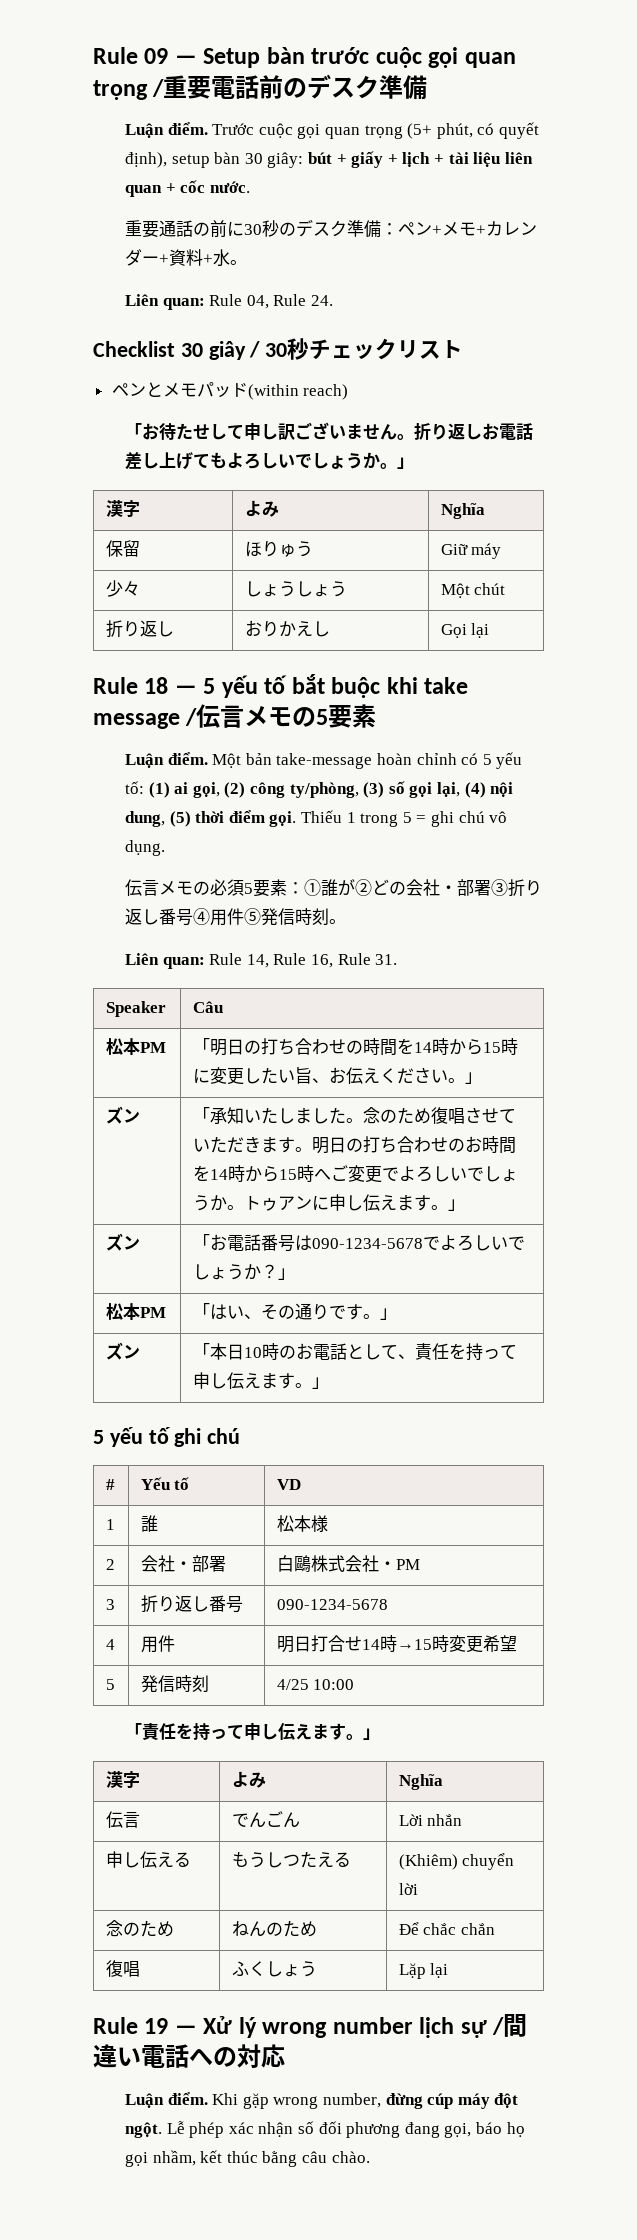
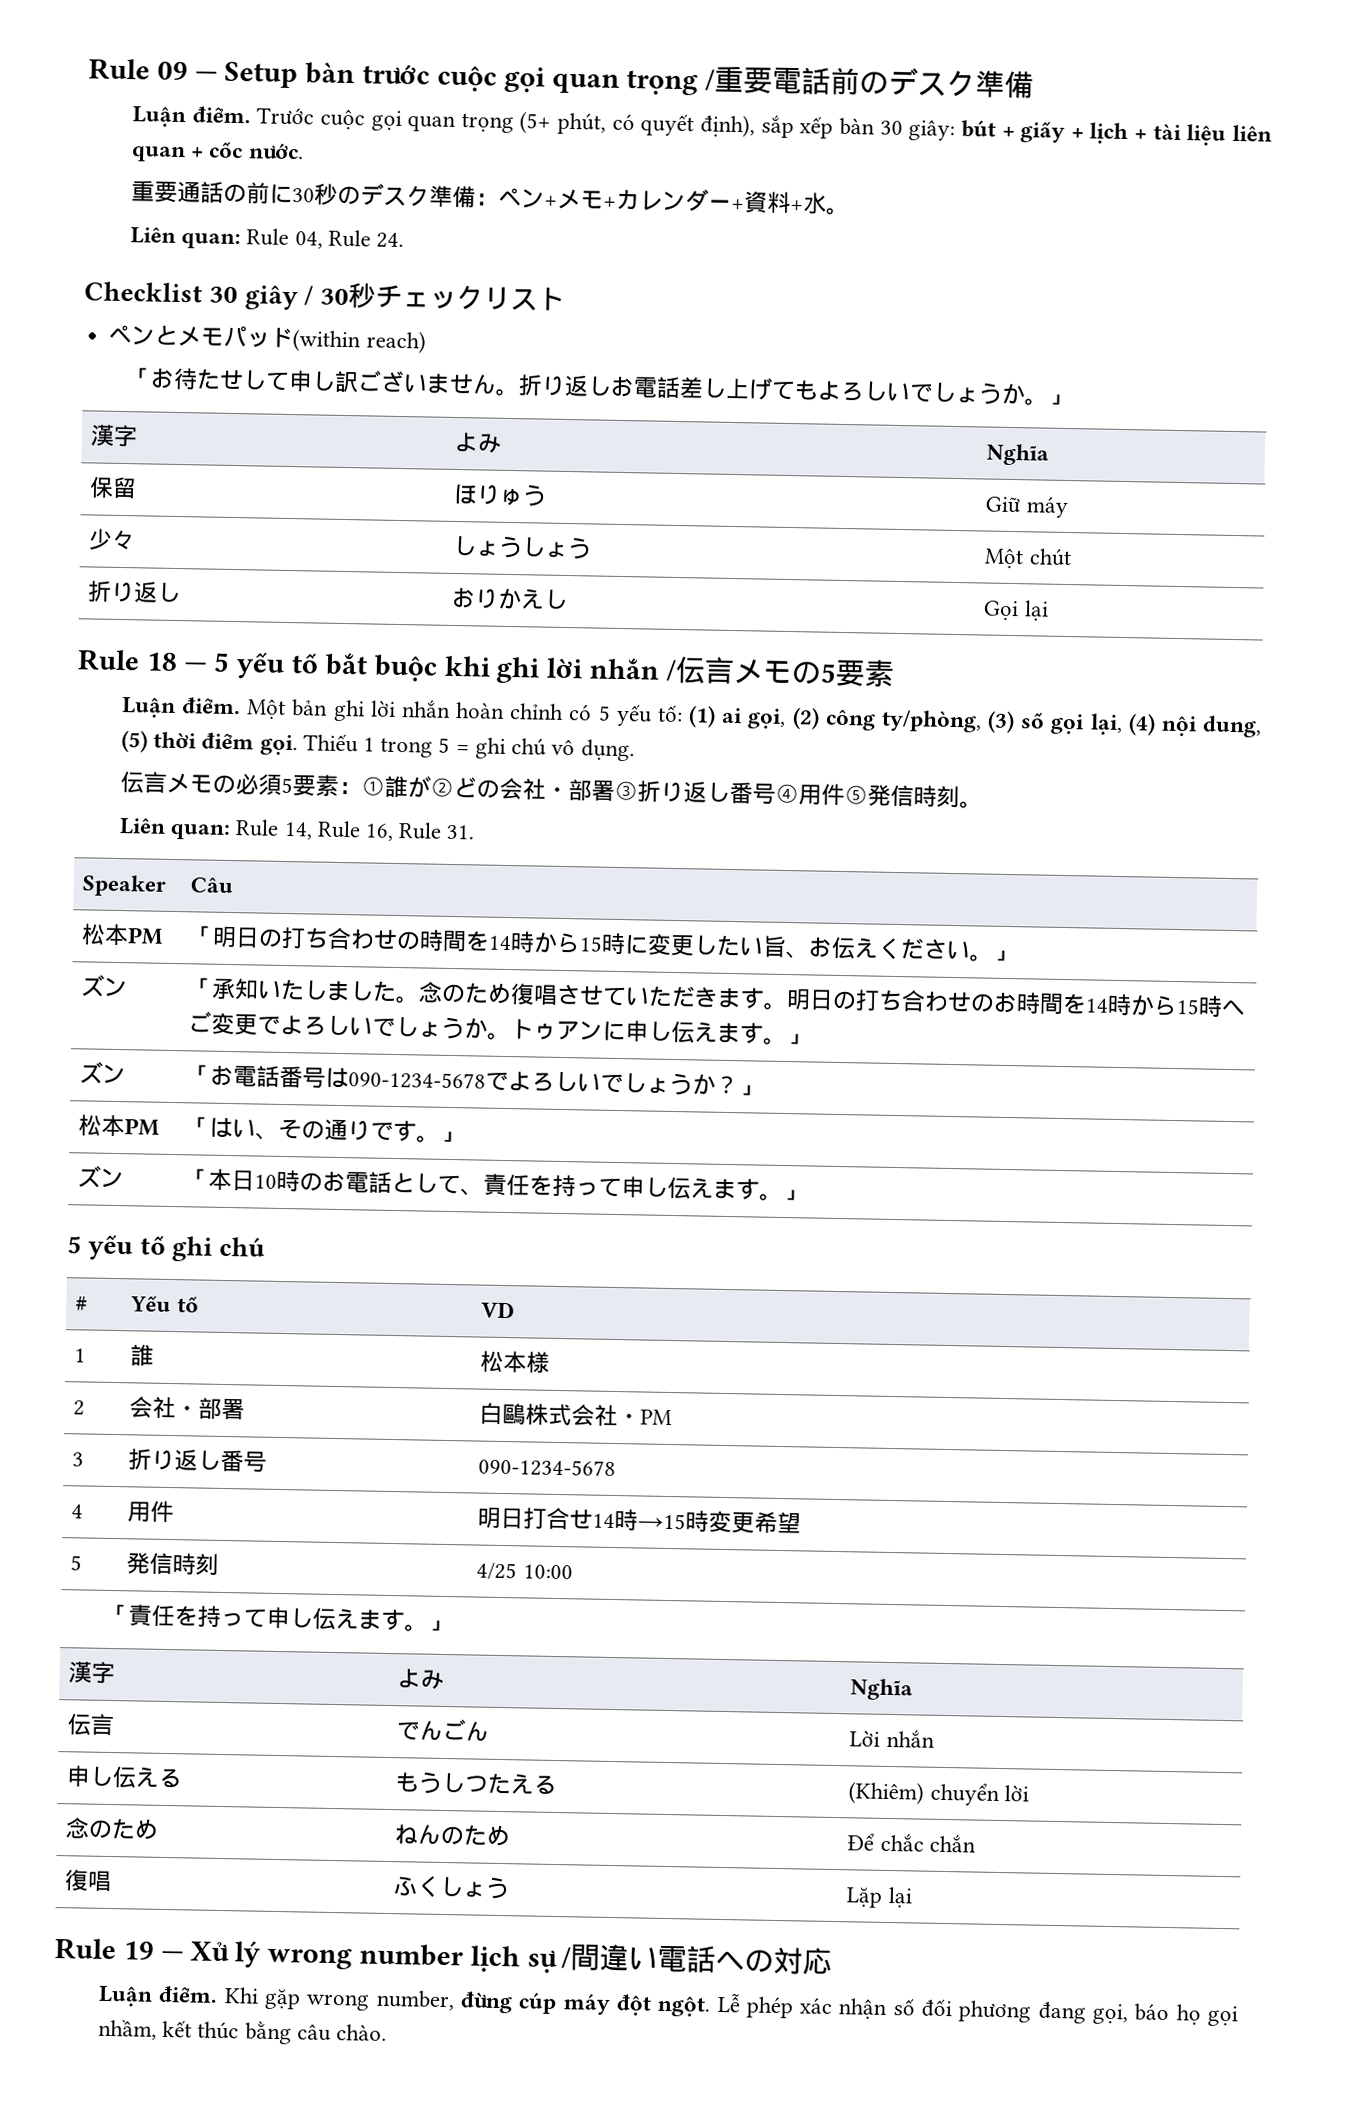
[171,154,210,168] setup -> [760,114,834,139] sắp xếp
[424,677,469,694] [93,713,180,729] take message -> [496,656,661,684] ghi lời nhắn
[276,753,373,769] take-message -> [332,699,451,722] ghi lời nhắn

